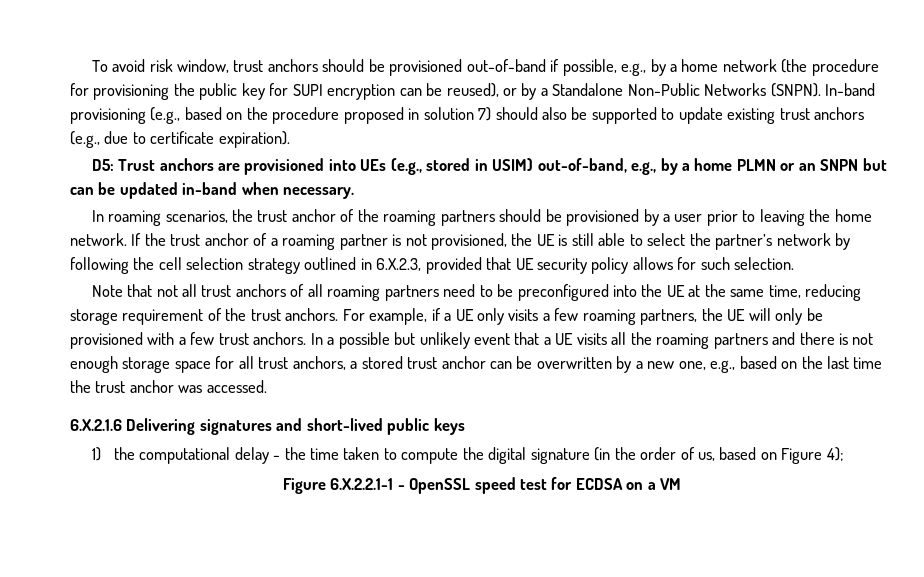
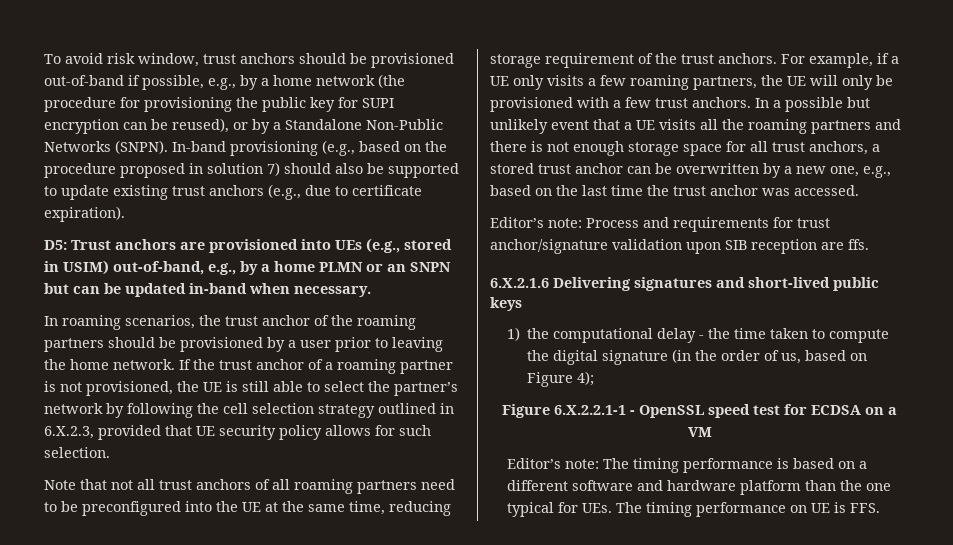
(267, 386) none -> [490,217,830,232] [490,239,869,254] // Editor’s note: Process and requirements for trust anchor/signature validation upon SIB reception are ffs.
(682, 484) none -> [507,458,868,473] [507,480,892,495] [507,502,881,517] // Editor’s note: The timing performance is based on a different software and hardware platform than the one typical for UEs. The timing performance on UE is FFS.

